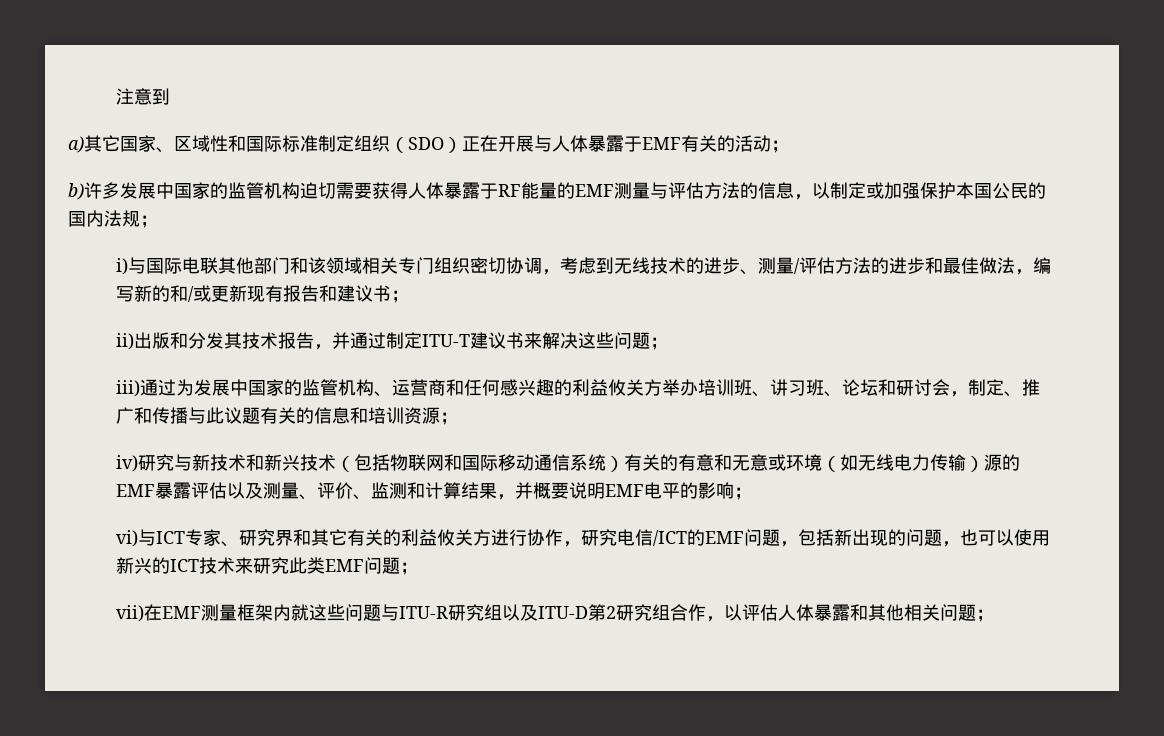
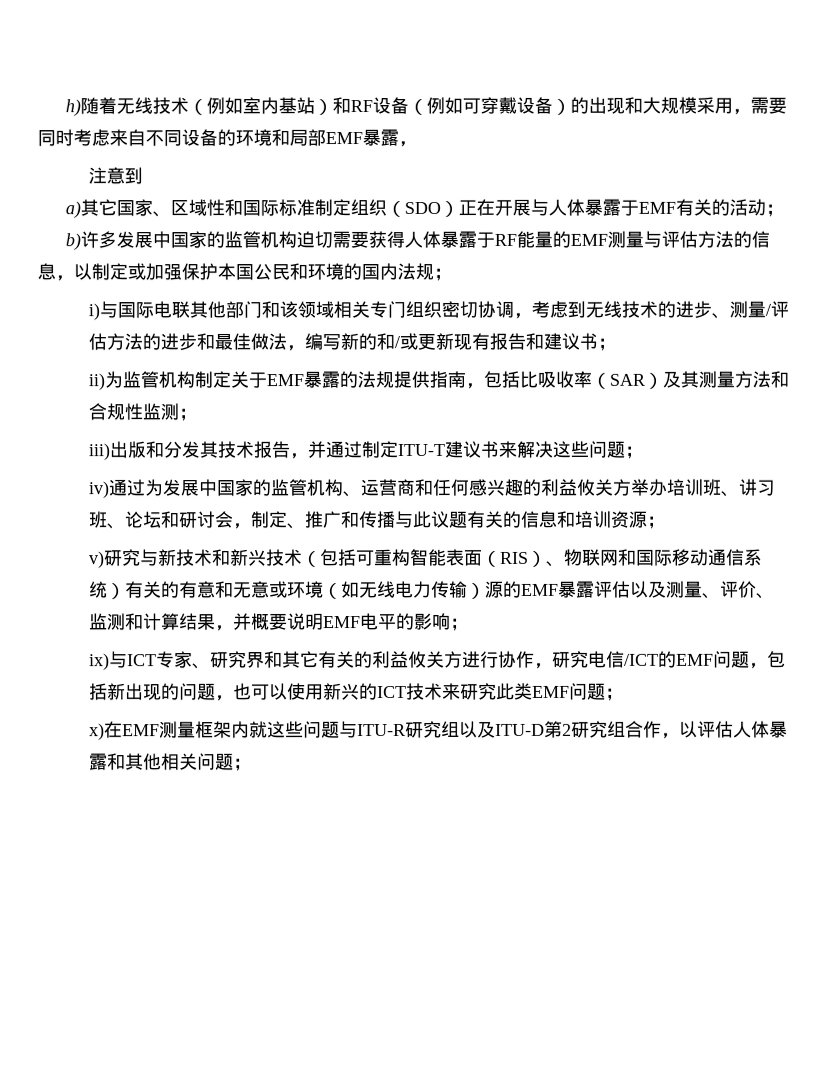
(116, 96) none -> [65,96,788,117] [37,129,417,148] h)随着无线技术（例如室内基站）和RF设备（例如可穿戴设备）的出现和大规模采用，需要同时考虑来自不同设备的环境和局部EMF暴露， //
(1028, 191) none -> [289,263,344,281] 和环境
(135, 341) none -> [103,370,789,389] [87,403,197,422] [87,443,110,461] 为监管机构制定关于EMF暴露的法规提供指南，包括比吸收率（SAR）及其测量方法和合规性监测； // iii)
[116,380,141,397] iii) -> [87,481,109,499] iv)
[116,455,139,472] iv) -> [88,551,105,569] v)
(391, 462) none -> [355,548,565,567] 可重构智能表面（RIS）、
[116,530,139,547] vi) -> [88,653,110,671] ix)
[116,605,145,622] vii) -> [88,723,105,741] x)

